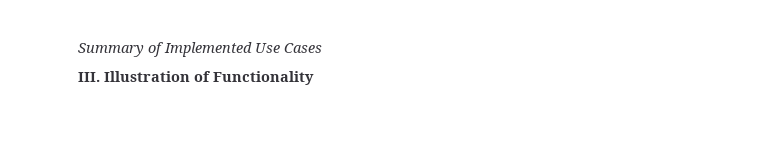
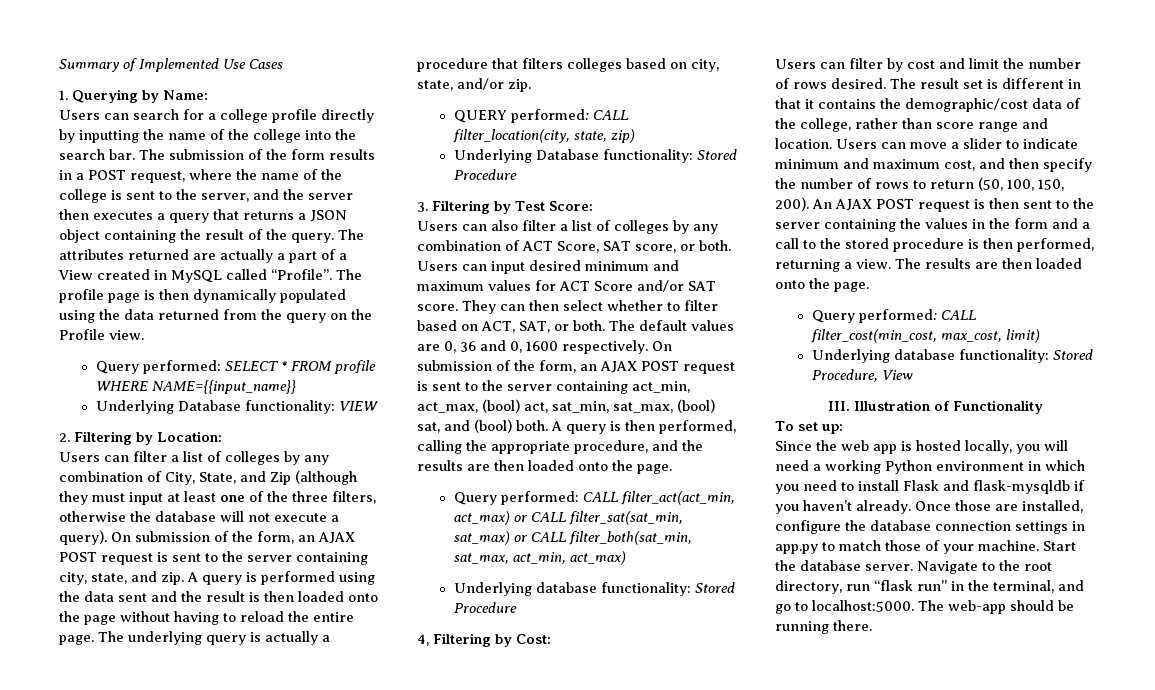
[78,71,314,85] III. Illustration of Functionality -> [59,89,208,103] [59,109,374,123] [59,129,356,143] [59,149,375,160] [59,169,342,183] [59,189,353,203] [59,209,347,223] [59,229,364,243] [59,249,347,263] [58,269,362,283] [59,289,346,303] [59,309,372,323] [59,329,144,340] [95,360,376,374] [95,380,296,394] [95,400,378,414] [59,431,222,445] [59,451,329,465] [59,470,357,485] [59,491,376,505] [59,511,339,522] [59,530,355,545] [59,551,368,565] [59,571,375,585] [59,591,378,602] [59,611,354,625] [59,631,330,645] [417,58,719,72] [417,78,531,92] [453,109,629,123] [452,129,635,143] [453,149,737,163] [453,169,517,180] [417,200,593,214] [417,220,718,234] [417,240,731,253] [417,260,679,274] [417,280,716,292] [417,300,718,314] [417,320,734,333] [417,340,672,354] [417,360,735,374] [417,380,690,394] [417,399,715,413] [417,419,736,434] [417,440,703,454] [417,460,672,474] [453,491,735,505] [453,511,683,525] [453,531,692,545] [453,551,626,565] [453,582,735,596] [453,602,517,613] [417,633,551,647] [775,58,1081,72] [775,78,1081,89] [775,98,1081,112] [775,118,1048,132] [775,138,1078,149] [775,158,1092,172] [775,177,1064,191] [775,197,1094,212] [775,218,1090,232] [775,238,1094,252] [775,258,1082,272] [775,278,869,292] [811,309,977,323] [810,329,1040,343] [811,349,1093,363] [811,369,913,382] [828,400,1043,414] [775,421,843,434] [775,440,1068,454] [775,460,1085,474] [775,480,1085,494] [775,500,1083,514] [775,520,1085,534] [775,540,1076,554] [775,560,1052,574] [775,580,1084,594] [775,600,1074,614] [775,620,872,634] 1. Querying by Name: // Users can search for a college profile directly by inputting the name of the college into the search bar. The submission of the form results in a POST request, where the name of the college is sent to the server, and the server then executes a query that returns a JSON object containing the result of the query. The attributes returned are actually a part of a View created in MySQL called “Profile”. The profile page is then dynamically populated using the data returned from the query on the Profile view. // Query performed: SELECT * FROM profile WHERE NAME={{input_name}} // Underlying Database functionality: VIEW // 2. Filtering by Location: // Users can filter a list of colleges by any combination of City, State, and Zip (although they must input at least one of the three filters, otherwise the database will not execute a query). On submission of the form, an AJAX POST request is sent to the server containing city, state, and zip. A query is performed using the data sent and the result is then loaded onto the page without having to reload the entire page. The underlying query is actually a procedure that filters colleges based on city, state, and/or zip. // QUERY performed: CALL filter_location(city, state, zip) // Underlying Database functionality: Stored Procedure // 3. Filtering by Test Score: // Users can also filter a list of colleges by any combination of ACT Score, SAT score, or both. Users can input desired minimum and maximum values for ACT Score and/or SAT score. They can then select whether to filter based on ACT, SAT, or both. The default values are 0, 36 and 0, 1600 respectively. On submission of the form, an AJAX POST request is sent to the server containing act_min, act_max, (bool) act, sat_min, sat_max, (bool) sat, and (bool) both. A query is then performed, calling the appropriate procedure, and the results are then loaded onto the page. // Query performed: CALL filter_act(act_min, act_max) or CALL filter_sat(sat_min, sat_max) or CALL filter_both(sat_min, sat_max, act_min, act_max) // Underlying database functionality: Stored Procedure // 4, Filtering by Cost: // Users can filter by cost and limit the number of rows desired. The result set is different in that it contains the demographic/cost data of the college, rather than score range and location. Users can move a slider to indicate minimum and maximum cost, and then specify the number of rows to return (50, 100, 150, 200). An AJAX POST request is then sent to the server containing the values in the form and a call to the stored procedure is then performed, returning a view. The results are then loaded onto the page. // Query performed: CALL filter_cost(min_cost, max_cost, limit) // Underlying database functionality: Stored Procedure, View // III. Illustration of Functionality // To set up: // Since the web app is hosted locally, you will need a working Python environment in which you need to install Flask and flask-mysqldb if you haven’t already. Once those are installed, configure the database connection settings in app.py to match those of your machine. Start the database server. Navigate to the root directory, run “flask run” in the terminal, and go to localhost:5000. The web-app should be running there.

